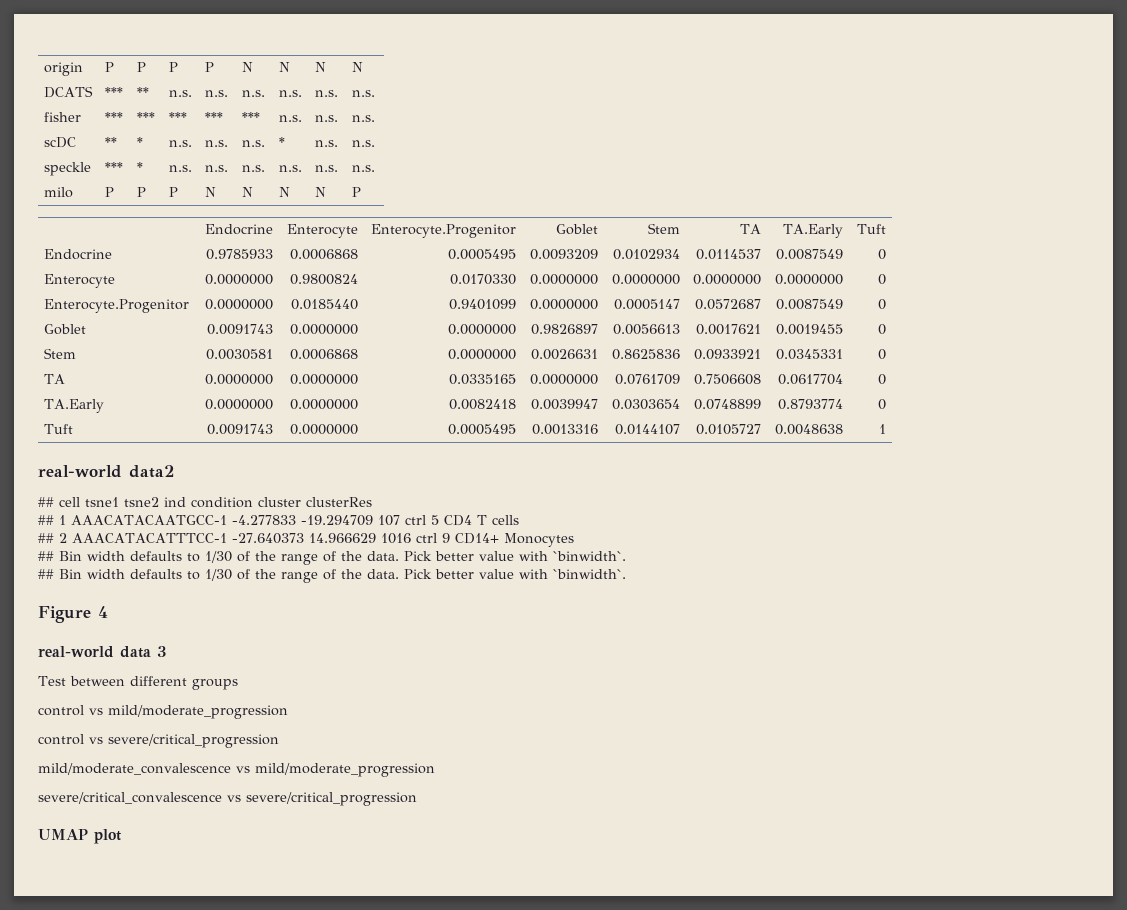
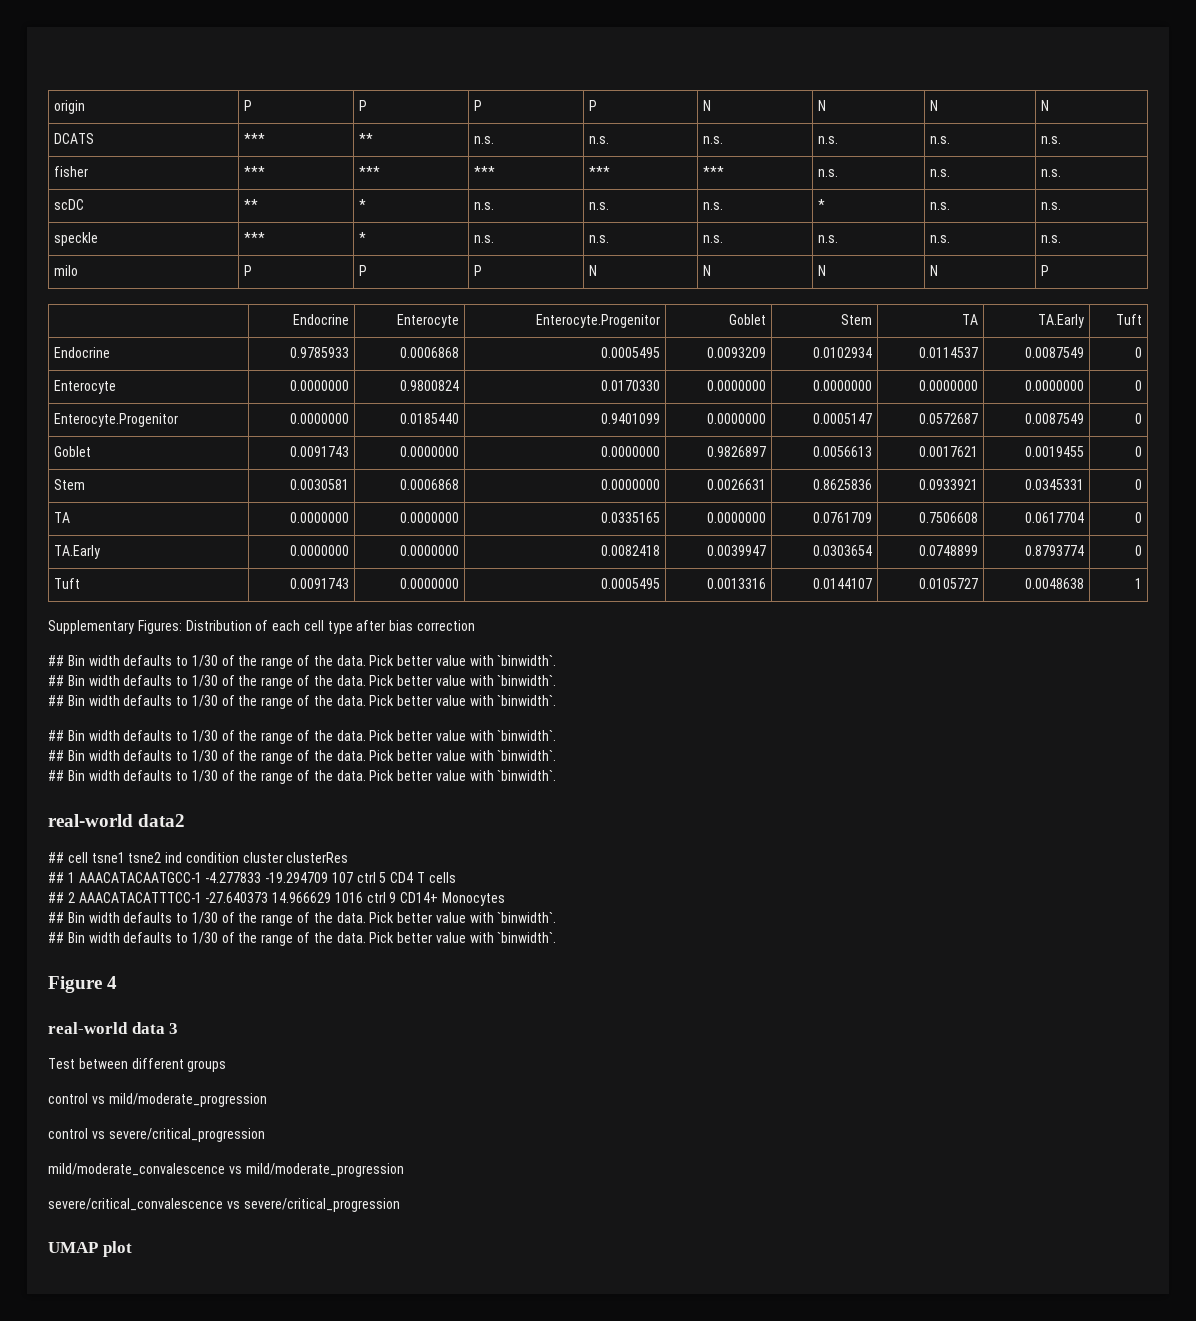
(886, 429) none -> [48,620,476,634] [48,655,557,669] [48,675,557,689] [48,695,557,709] [48,730,557,744] [48,750,557,764] [48,770,557,784] // Supplementary Figures: Distribution of each cell type after bias correction // ## Bin width defaults to 1/30 of the range of the data. Pick better value with `binwidth`. // ## Bin width defaults to 1/30 of the range of the data. Pick better value with `binwidth`. // ## Bin width defaults to 1/30 of the range of the data. Pick better value with `binwidth`. // ## Bin width defaults to 1/30 of the range of the data. Pick better value with `binwidth`. // ## Bin width defaults to 1/30 of the range of the data. Pick better value with `binwidth`. // ## Bin width defaults to 1/30 of the range of the data. Pick better value with `binwidth`.

